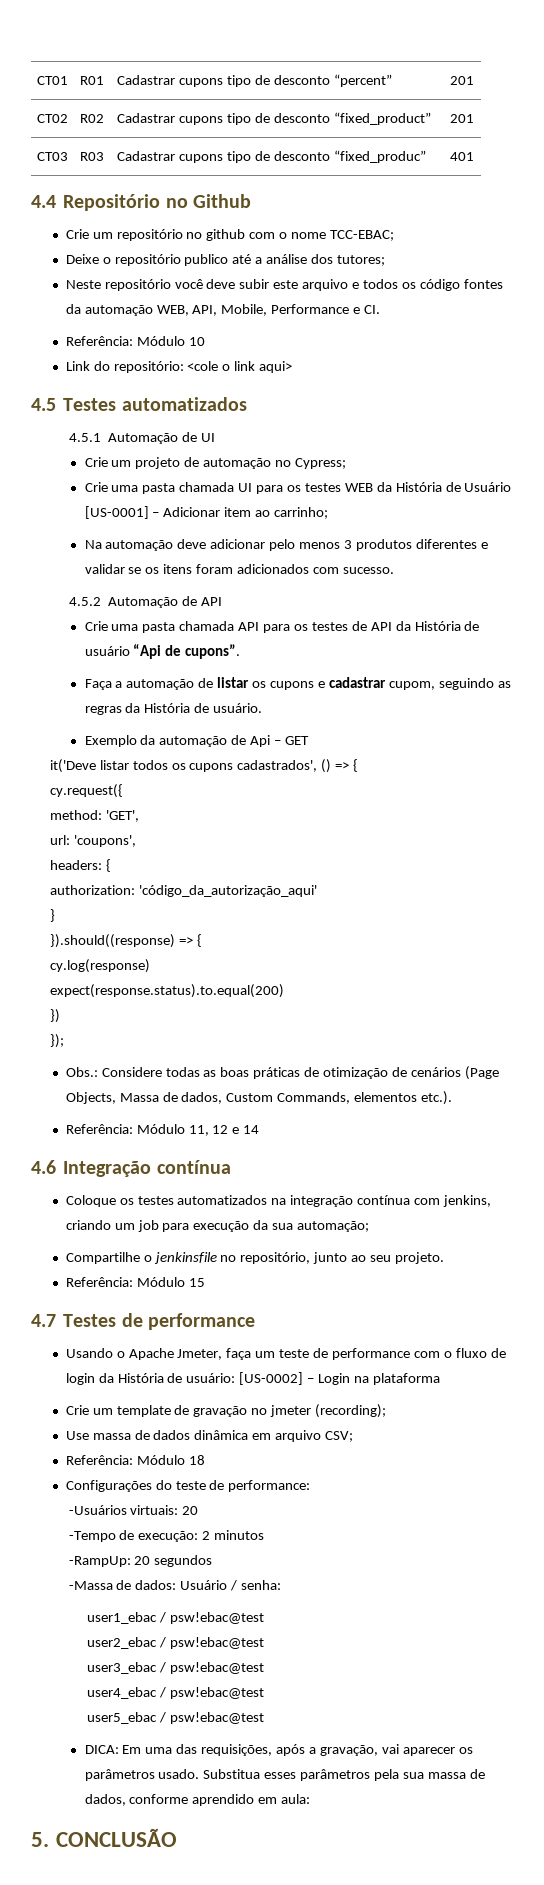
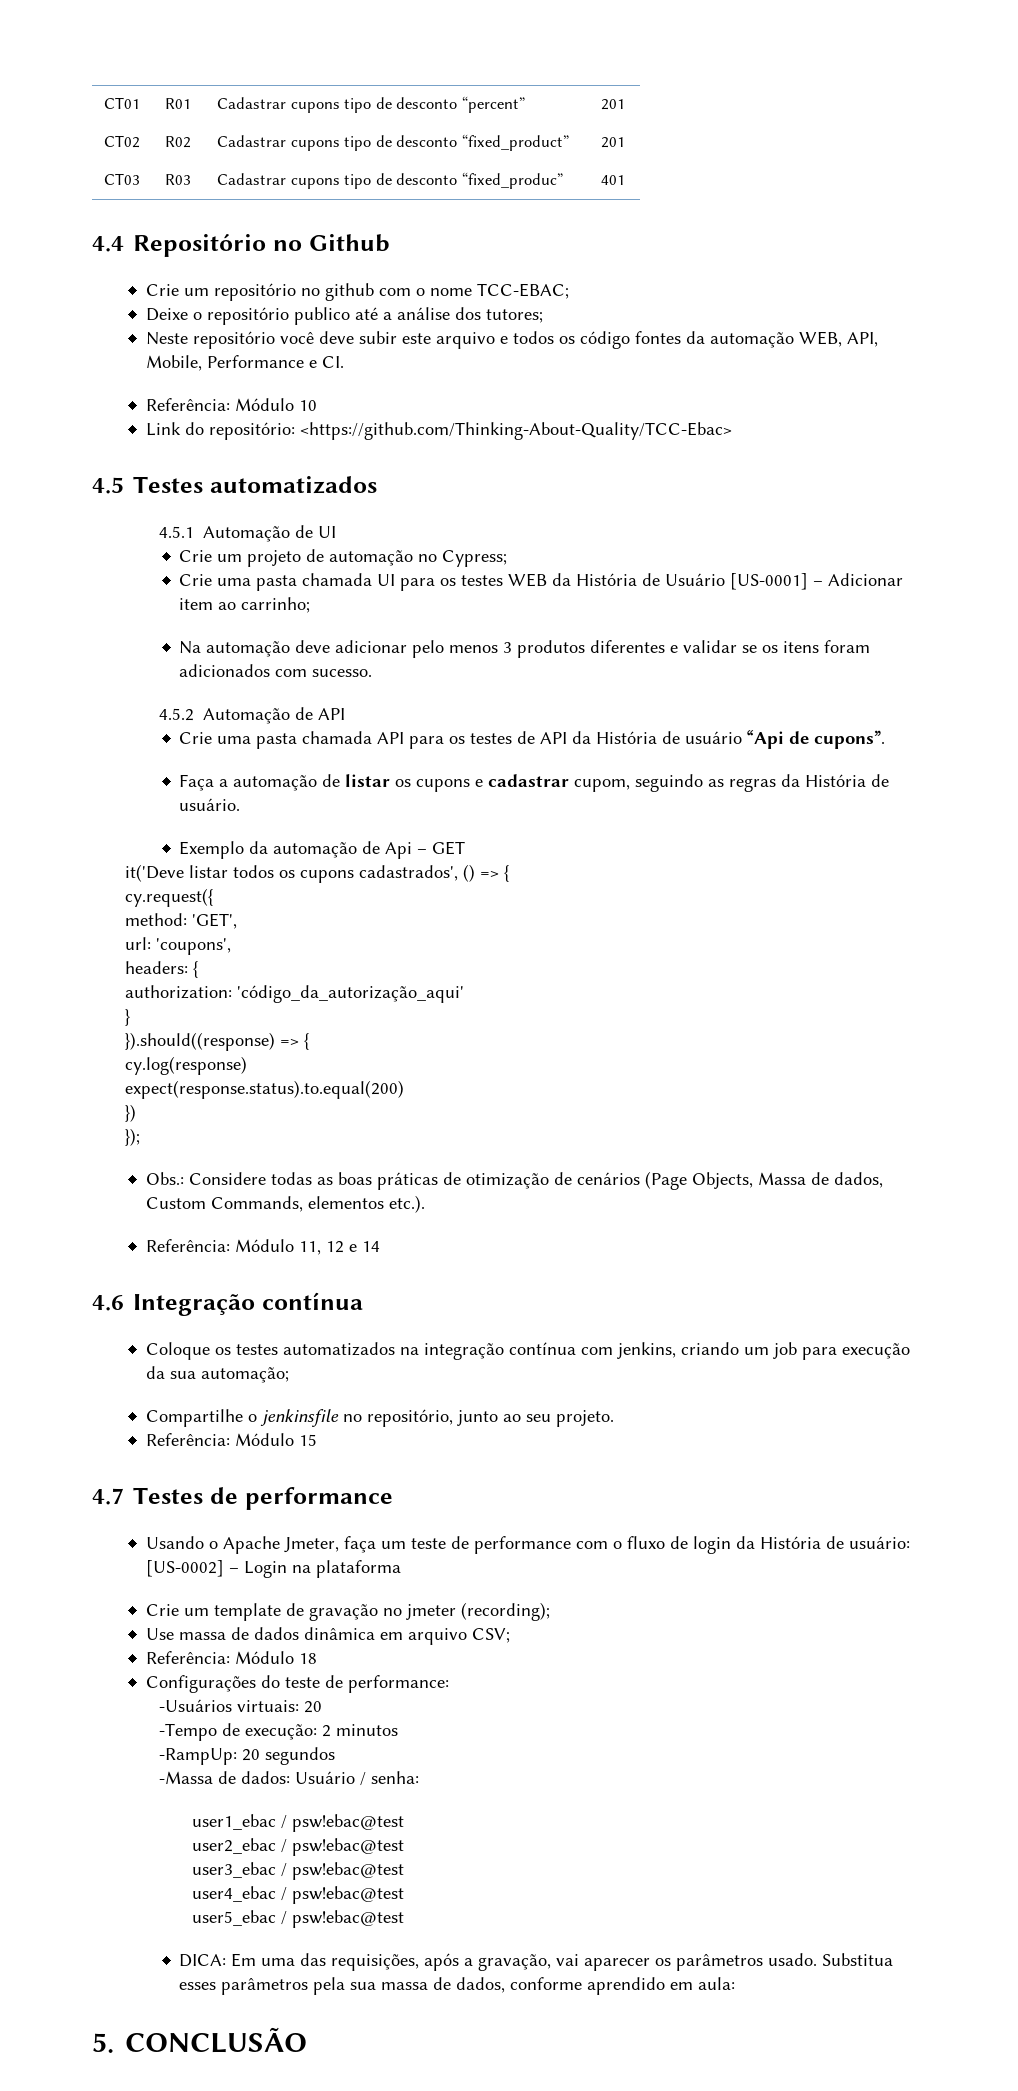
[187,361,293,373] <cole o link aqui> -> [299,422,732,440] <https://github.com/Thinking-About-Quality/TCC-Ebac>

